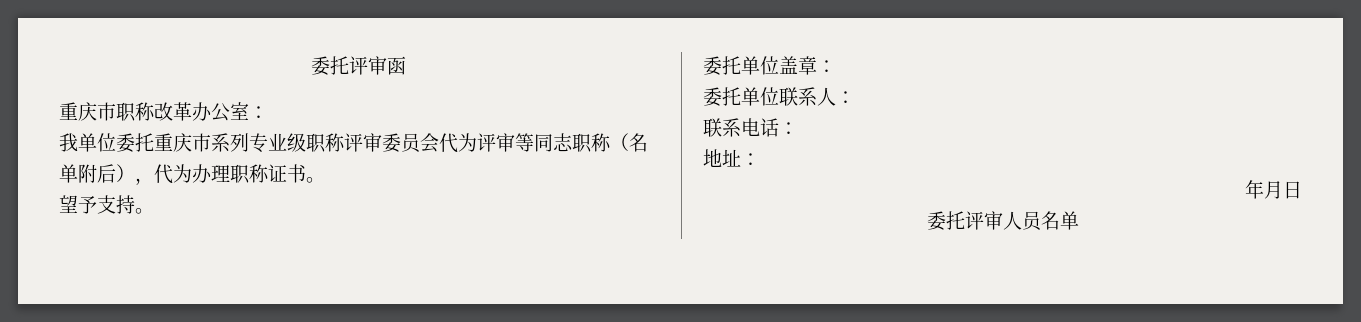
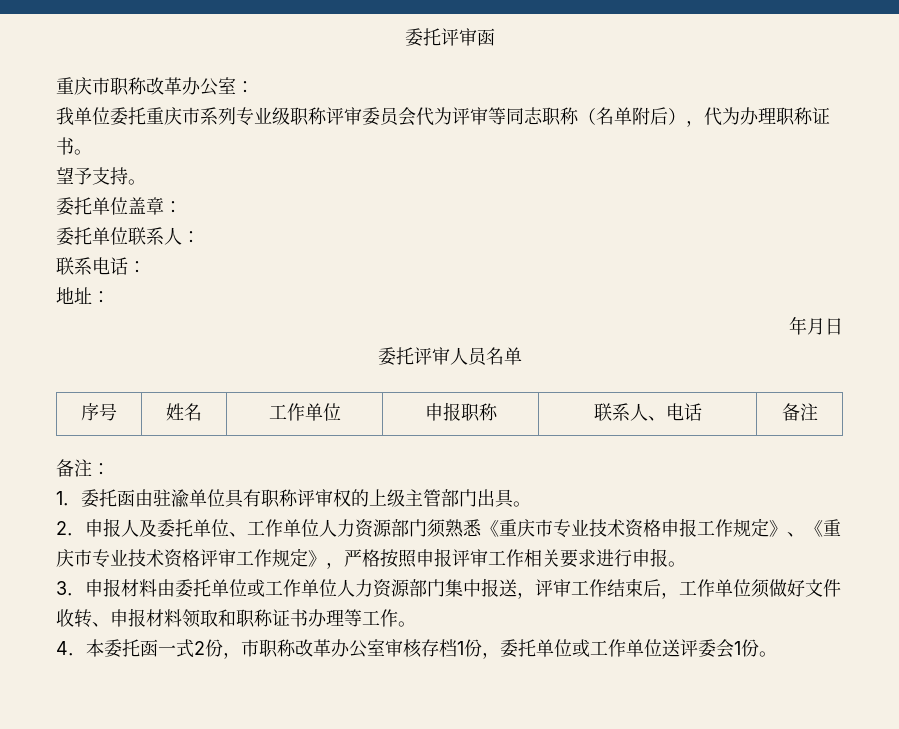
(1079, 220) none -> [81,403,117,421] [166,403,202,421] [268,403,341,421] [424,402,498,422] [593,403,702,421] [781,403,818,421] [56,459,110,477] [56,489,531,508] [56,518,841,538] [56,548,686,569] [56,578,841,599] [56,608,416,628] [56,639,777,659] // 序号 | 姓名 | 工作单位 | 申报职称 | 联系人、电话 | 备注 // 备注： // 1．委托函由驻渝单位具有职称评审权的上级主管部门出具。 // 2．申报人及委托单位、工作单位人力资源部门须熟悉《重庆市专业技术资格申报工作规定》、《重庆市专业技术资格评审工作规定》，严格按照申报评审工作相关要求进行申报。 // 3．申报材料由委托单位或工作单位人力资源部门集中报送，评审工作结束后，工作单位须做好文件收转、申报材料领取和职称证书办理等工作。 // 4．本委托函一式2份，市职称改革办公室审核存档1份，委托单位或工作单位送评委会1份。

